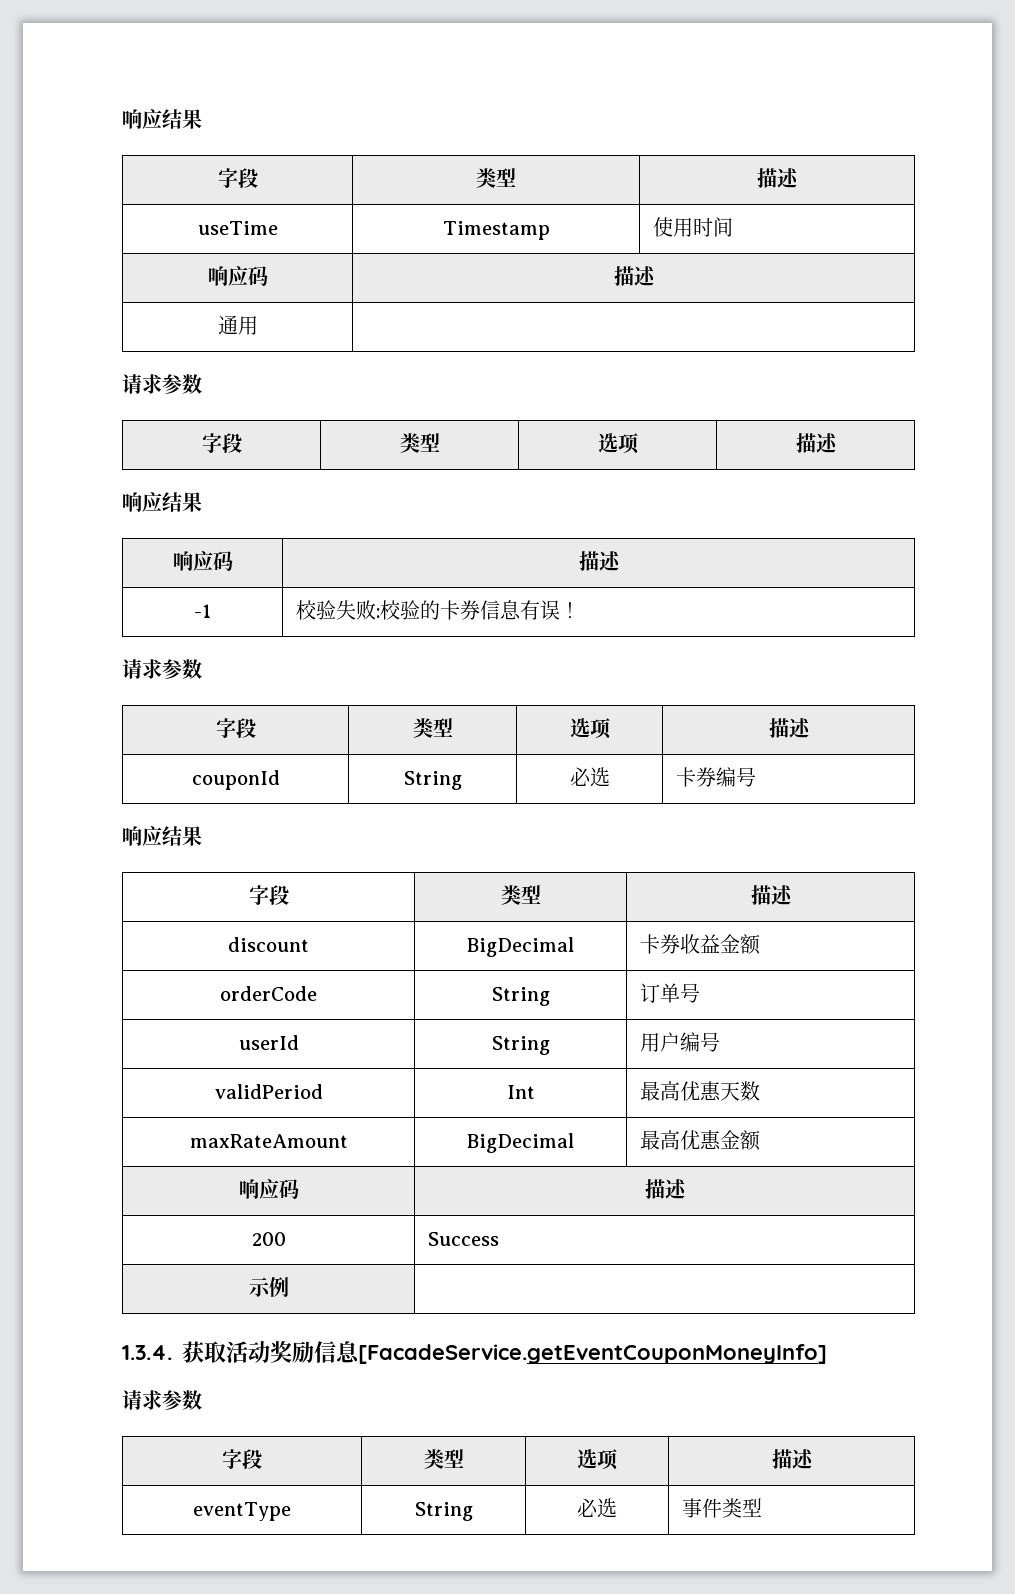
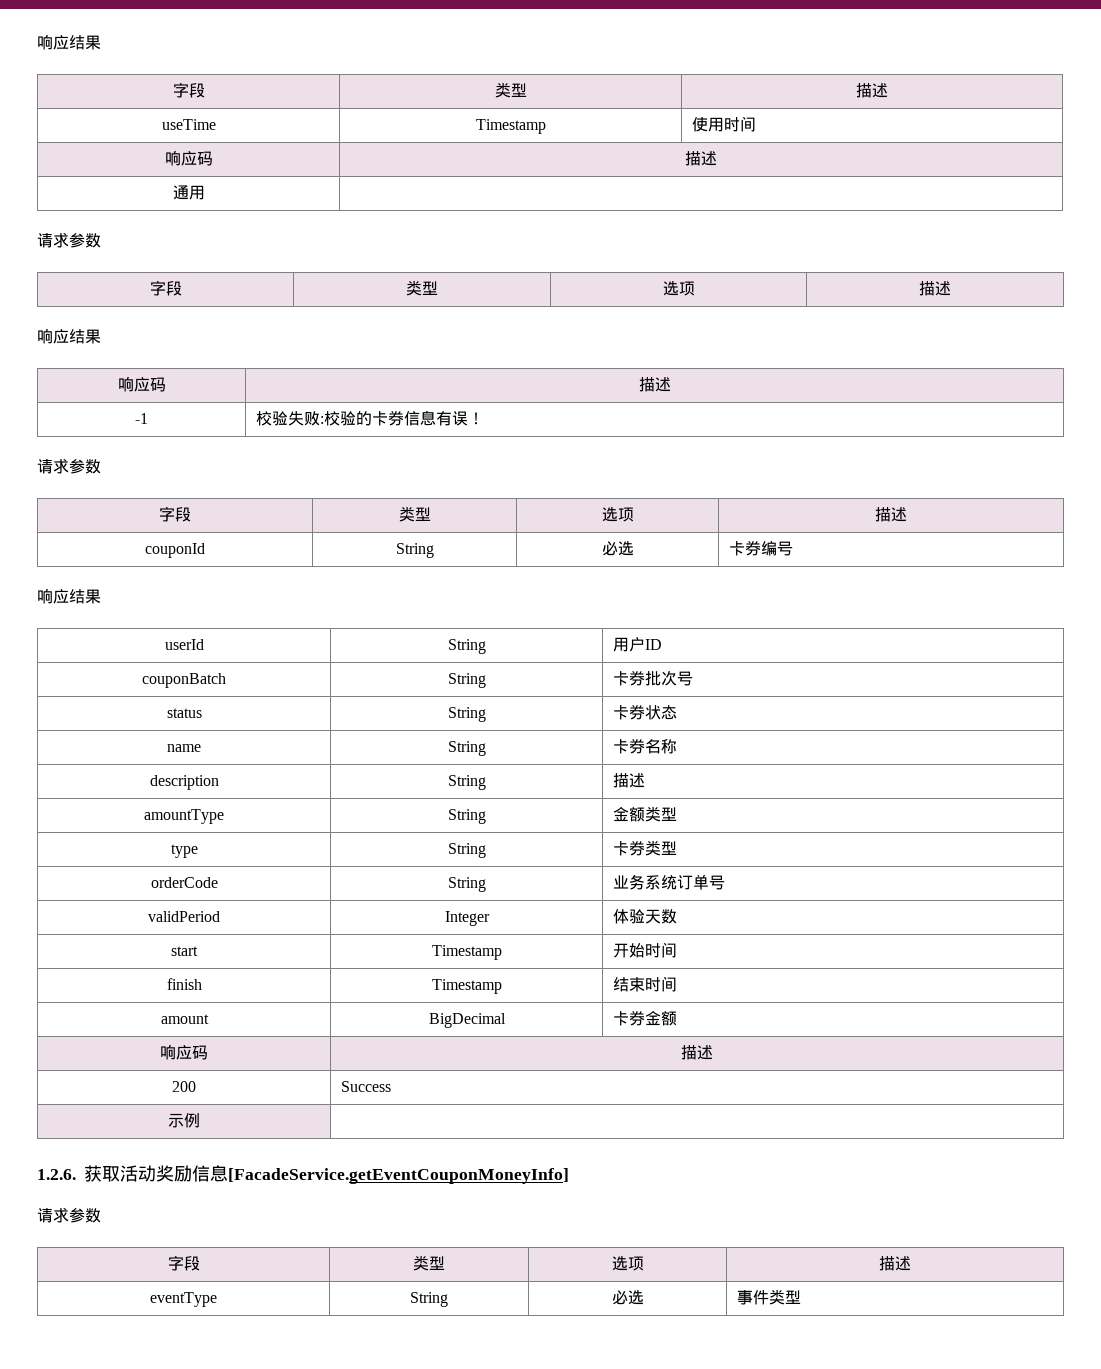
[248,885,289,905] [500,885,541,905] [750,885,793,905] [228,937,309,952] [467,937,574,957] [639,934,761,955] [220,986,317,1001] [491,987,550,1006] [639,983,700,1003] [238,1035,299,1050] [491,1036,550,1055] [639,1032,720,1052] [214,1084,323,1099] [506,1085,535,1099] [639,1081,760,1101] [189,1134,348,1148] [467,1133,574,1153] [639,1130,721,1150] 字段 | 类型 | 描述 // discount | BigDecimal | 卡券收益金额 // orderCode | String | 订单号 // userId | String | 用户编号 // validPeriod | Int | 最高优惠天数 // maxRateAmount | BigDecimal | 最高优惠 -> [164,639,204,650] [447,639,486,654] [613,637,663,652] [142,673,226,688] [447,673,486,688] [613,670,694,686] [166,708,202,718] [447,707,486,722] [613,705,678,720] [167,744,201,752] [447,741,486,756] [613,739,678,754] [149,775,219,790] [447,775,486,790] [613,773,646,788] [144,809,224,824] [447,809,486,824] [613,806,678,822] [170,844,198,858] [447,843,486,858] [613,840,678,856] [150,877,218,888] [447,877,486,892] [613,874,726,890] [148,911,220,922] [444,911,490,926] [613,909,678,924] [171,946,198,956] [431,945,502,960] [613,942,678,958] [166,978,202,990] [431,979,502,994] [613,976,678,992] [160,1014,209,1024] [428,1013,506,1028] [613,1011,646,1026] userId | String | 用户ID // couponBatch | String | 卡券批次号 // status | String | 卡券状态 // name | String | 卡券名称 // description | String | 描述 // amountType | String | 金额类型 // type | String | 卡券类型 // orderCode | String | 业务系统订单号 // validPeriod | Integer | 体验天数 // start | Timestamp | 开始时间 // finish | Timestamp | 结束时间 // amount | BigDecimal | 卡券
[122,1345,172,1360] 1.3.4. -> [37,1169,76,1180] 1.2.6.

